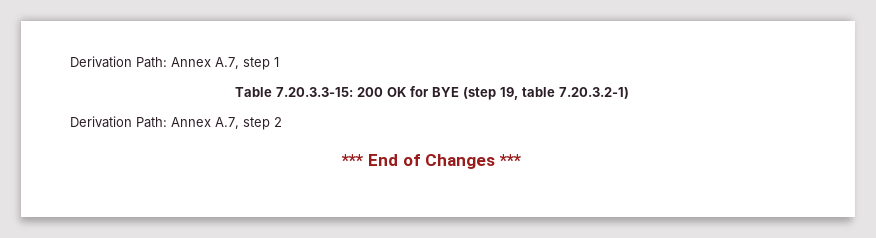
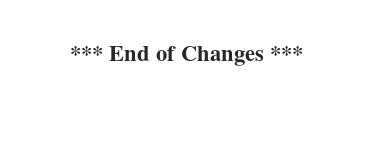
[70,56,279,70] [234,86,629,100] [70,116,282,130] Derivation Path: Annex A.7, step 1 // Table 7.20.3.3-15: 200 OK for BYE (step 19, table 7.20.3.2-1) // Derivation Path: Annex A.7, step 2 // -> (69, 53) none

